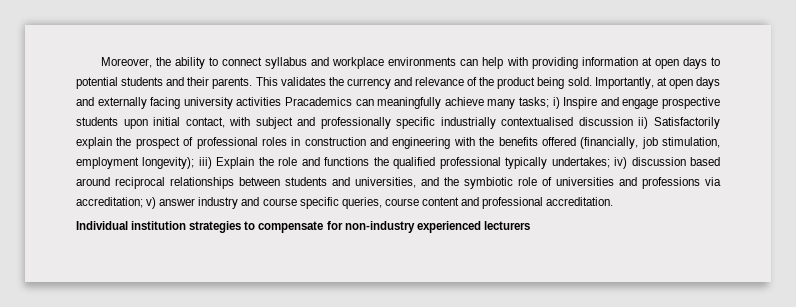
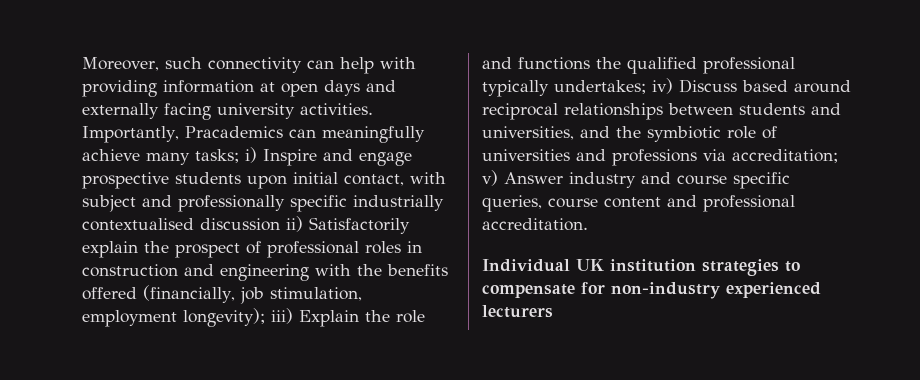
[155,57,457,69] the ability to connect syllabus and workplace environments -> [165,57,302,73] such connectivity
[710,57,720,66] [76,77,720,89] to potential students and their parents. This validates the currency and relevance of the product being sold. Importantly, at open days -> (360, 88) none
[236,97,282,106] activities -> [300,103,373,115] [82,126,179,143] activities. Importantly,
[631,157,686,166] discussion -> [679,79,737,93] Discuss
[159,198,196,206] answer -> [504,172,563,184] Answer
(128, 225) none -> [576,259,604,271] UK

